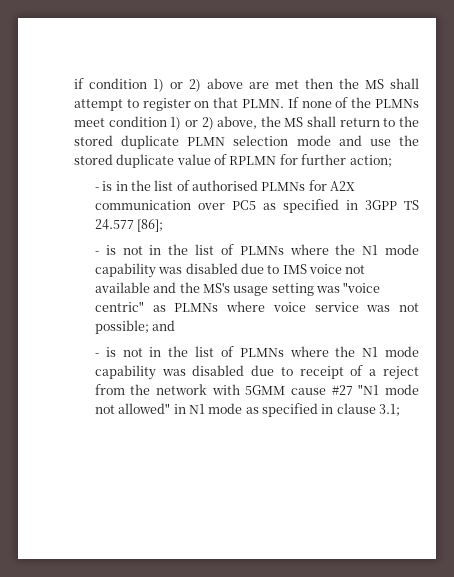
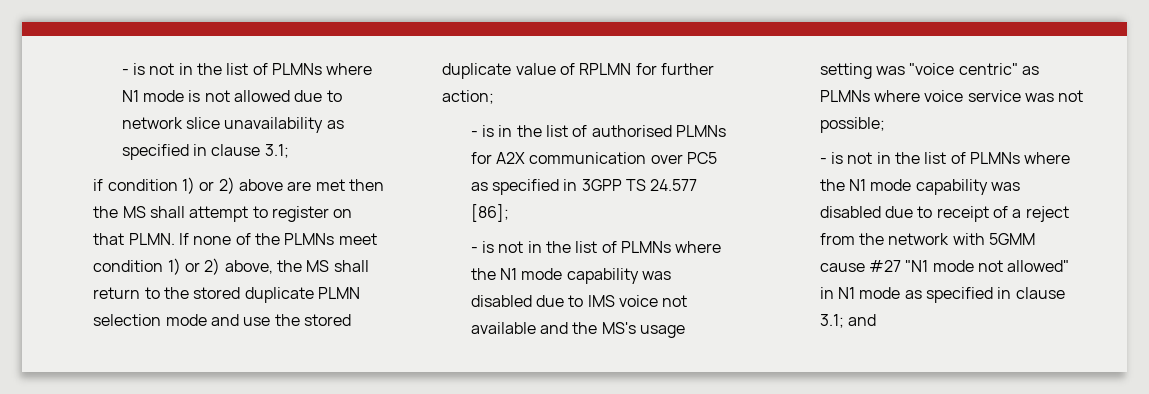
(73, 83) none -> [121,63,373,75] [121,90,342,102] [121,117,344,133] [121,144,289,160] - is not in the list of PLMNs where N1 mode is not allowed due to network slice unavailability as specified in clause 3.1; //
[152,320,176,331] and -> (885, 125) none
(401, 410) none -> [848,314,877,326] and

